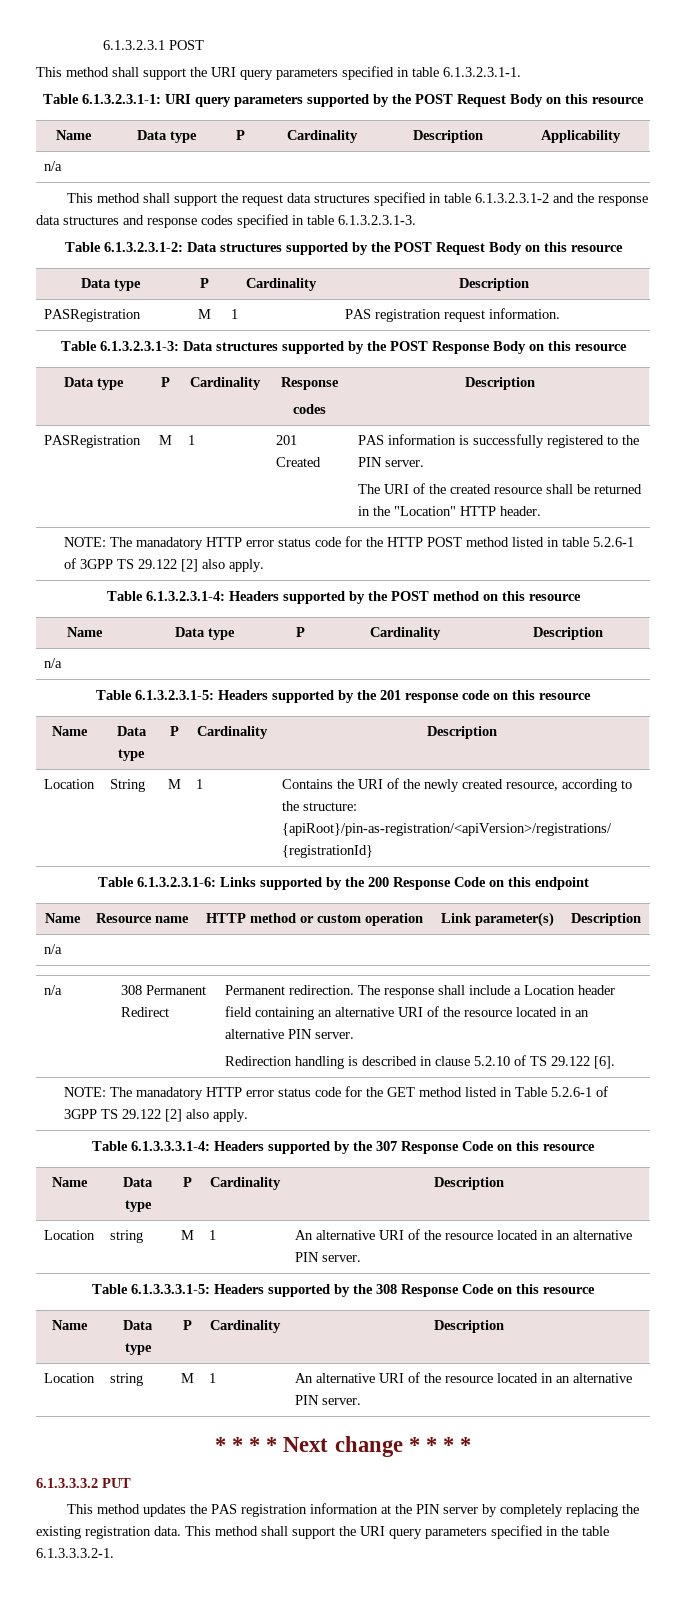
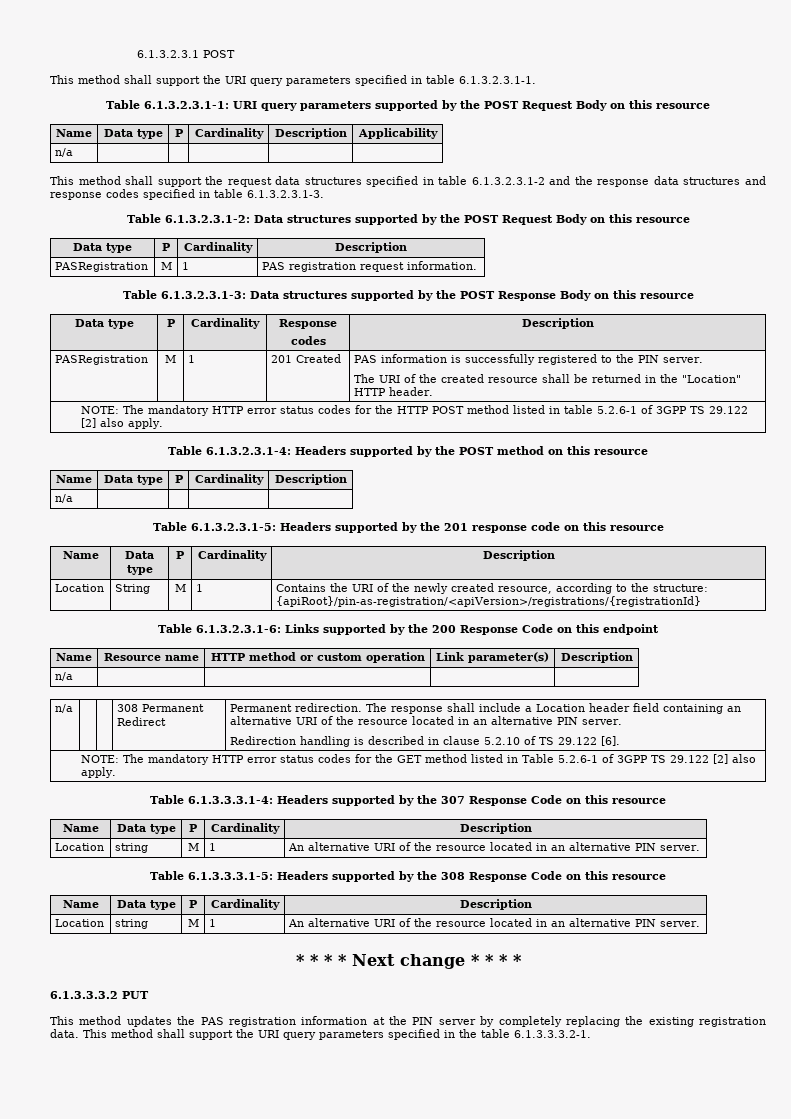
[135,537,341,550] manadatory HTTP error status code -> [148,405,352,416] mandatory HTTP error status codes
[135,1087,341,1100] manadatory HTTP error status code -> [148,754,352,765] mandatory HTTP error status codes

